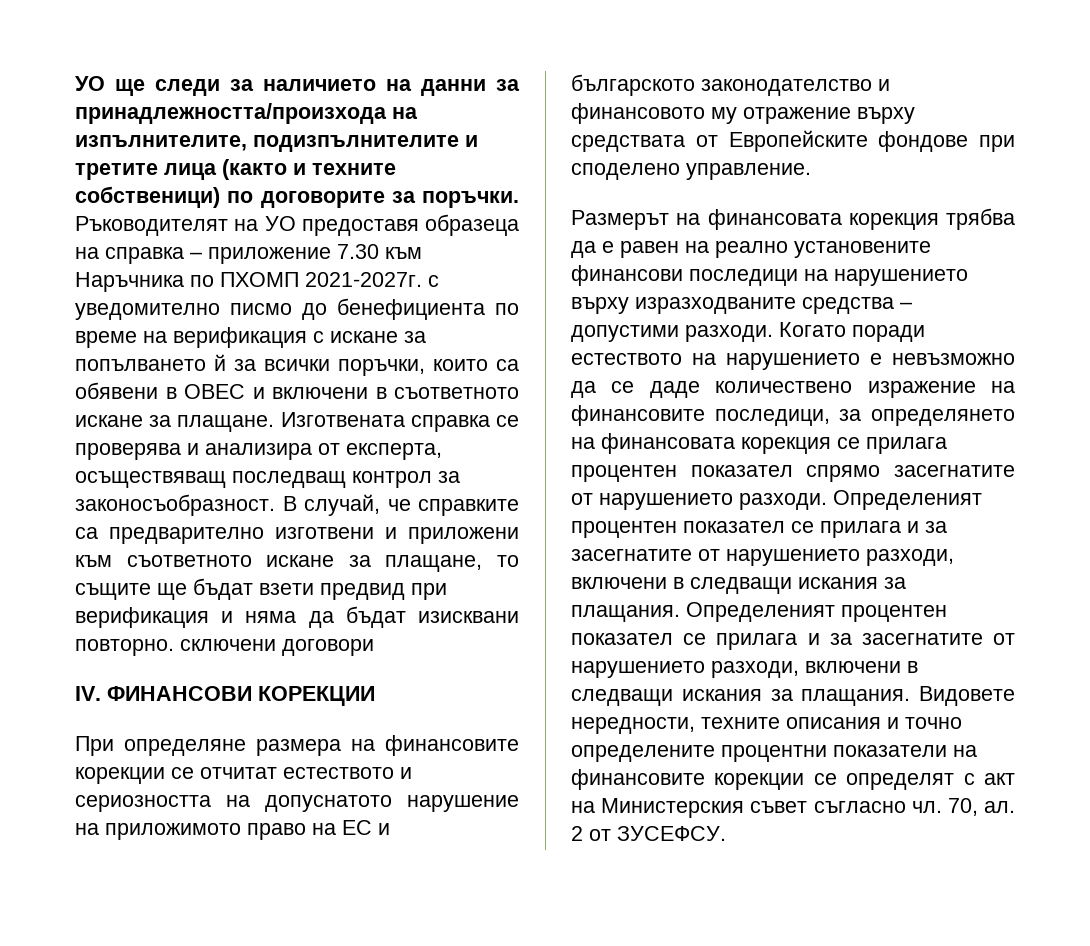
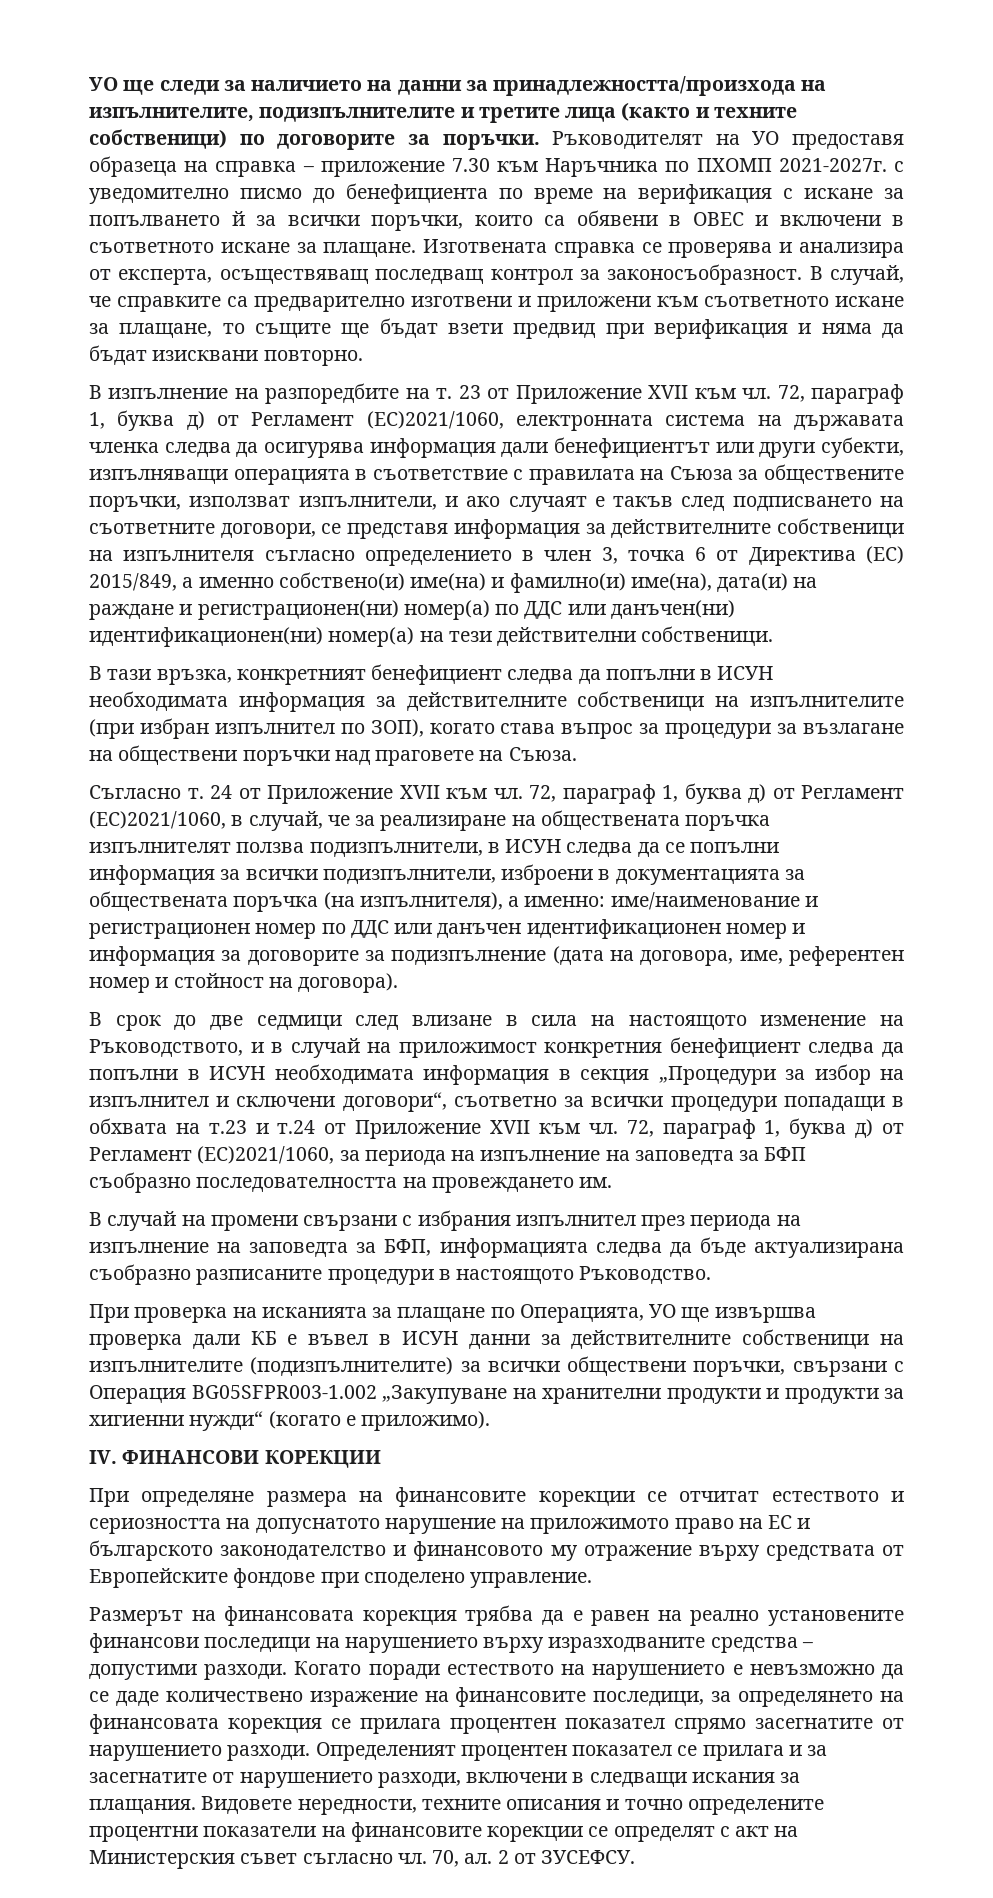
[180,639,374,656] сключени договори -> [89,383,904,404] [89,410,905,431] [89,437,904,458] [89,464,904,485] [89,496,904,512] [89,518,904,539] [89,546,904,566] [89,572,818,593] [89,600,735,620] [89,626,774,647] [89,664,774,685] [89,691,905,712] [89,718,904,739] [89,745,577,766] [89,783,904,804] [89,810,771,831] [89,839,780,857] [89,864,805,885] [89,891,818,912] [89,919,806,939] [89,946,905,966] [89,973,399,993] [89,1012,904,1031] [89,1037,904,1058] [89,1064,904,1085] [89,1092,904,1112] [89,1118,905,1139] [89,1146,807,1166] [89,1172,613,1193] [89,1210,801,1231] [89,1237,904,1258] [89,1264,712,1285] [89,1304,816,1323] [89,1329,904,1350] [89,1356,905,1377] [89,1385,904,1404] [89,1411,491,1431] // В изпълнение на разпоредбите на т. 23 от Приложение XVII към чл. 72, параграф 1, буква д) от Регламент (ЕС)2021/1060, електронната система на държавата членка следва да осигурява информация дали бенефициентът или други субекти, изпълняващи операцията в съответствие с правилата на Съюза за обществените поръчки, използват изпълнители, и ако случаят е такъв след подписването на съответните договори, се представя информация за действителните собственици на изпълнителя съгласно определението в член 3, точка 6 от Директива (ЕС) 2015/849, а именно собствено(и) име(на) и фамилно(и) име(на), дата(и) на раждане и регистрационен(ни) номер(а) по ДДС или данъчен(ни) идентификационен(ни) номер(а) на тези действителни собственици. // В тази връзка, конкретният бенефициент следва да попълни в ИСУН необходимата информация за действителните собственици на изпълнителите (при избран изпълнител по ЗОП), когато става въпрос за процедури за възлагане на обществени поръчки над праговете на Съюза. // Съгласно т. 24 от Приложение XVII към чл. 72, параграф 1, буква д) от Регламент (ЕС)2021/1060, в случай, че за реализиране на обществената поръчка изпълнителят ползва подизпълнители, в ИСУН следва да се попълни информация за всички подизпълнители, изброени в документацията за обществената поръчка (на изпълнителя), а именно: име/наименование и регистрационен номер по ДДС или данъчен идентификационен номер и информация за договорите за подизпълнение (дата на договора, име, референтен номер и стойност на договора). // В срок до две седмици след влизане в сила на настоящото изменение на Ръководството, и в случай на приложимост конкретния бенефициент следва да попълни в ИСУН необходимата информация в секция „Процедури за избор на изпълнител и сключени договори“, съответно за всички процедури попадащи в обхвата на т.23 и т.24 от Приложение XVII към чл. 72, параграф 1, буква д) от Регламент (ЕС)2021/1060, за периода на изпълнение на заповедта за БФП съобразно последователността на провеждането им. // В случай на промени свързани с избрания изпълнител през периода на изпълнение на заповедта за БФП, информацията следва да бъде актуализирана съобразно разписаните процедури в настоящото Ръководство. // При проверка на исканията за плащане по Операцията, УО ще извършва проверка дали КБ е въвел в ИСУН данни за действителните собственици на изпълнителите (подизпълнителите) за всички обществени поръчки, свързани с Операция BG05SFPR003-1.002 „Закупуване на хранителни продукти и продукти за хигиенни нужди“ (когато е приложимо).
[686,602,947,622] [571,633,1015,650] [571,661,918,678] [571,689,911,706] Определеният процентен показател се прилага и за засегнатите от нарушението разходи, включени в следващи искания за плащания. -> (196, 1806) none

